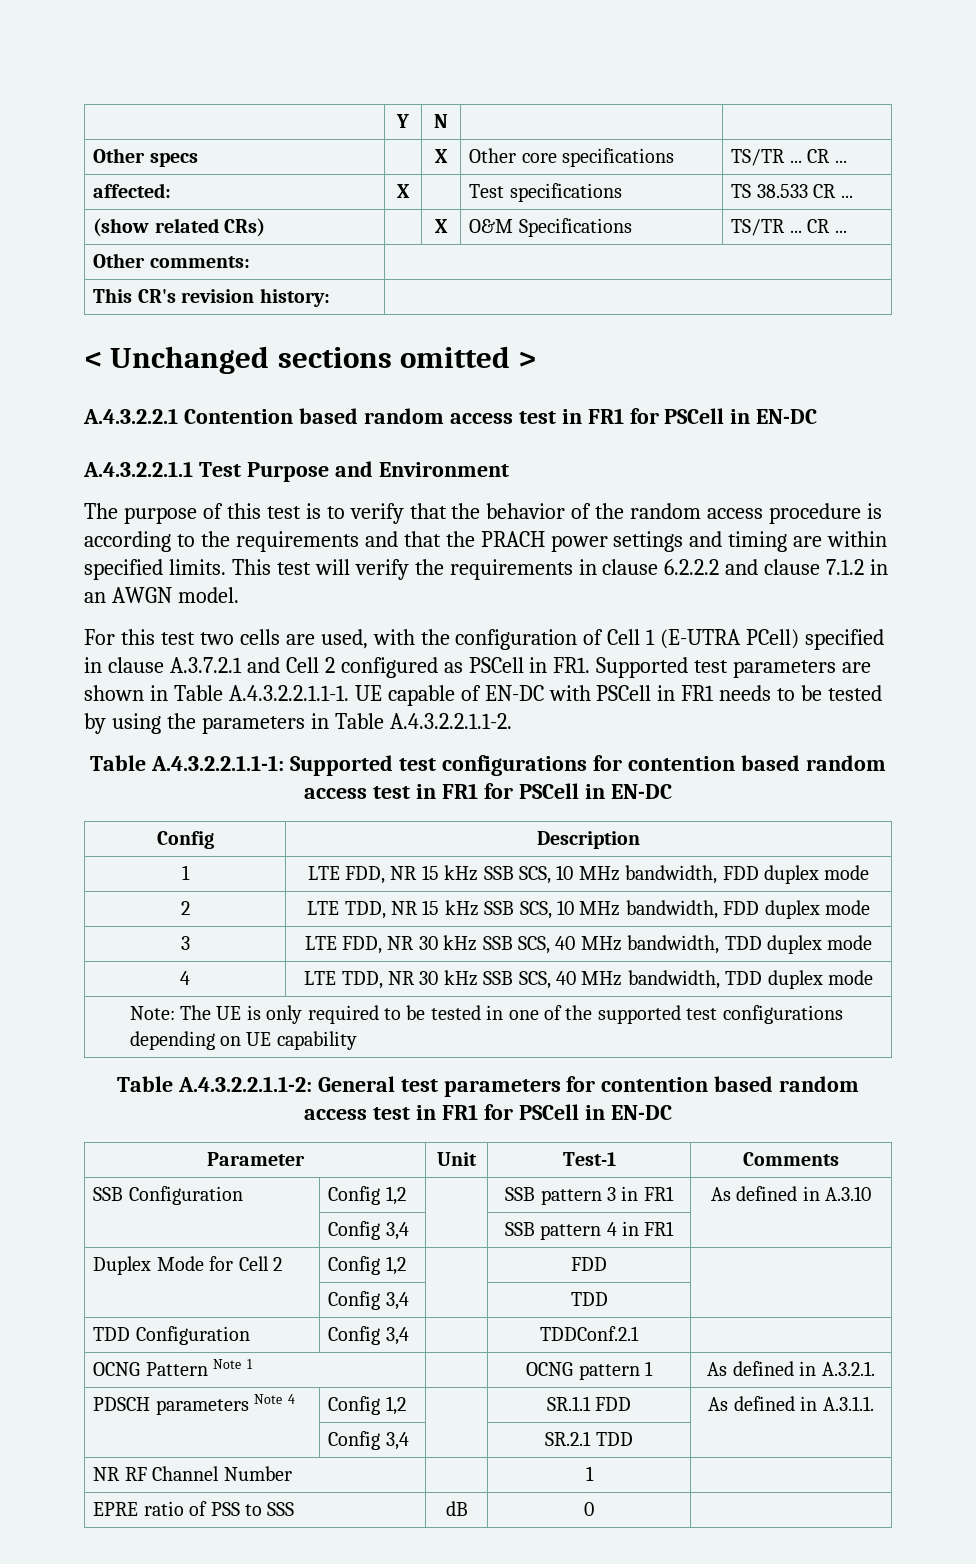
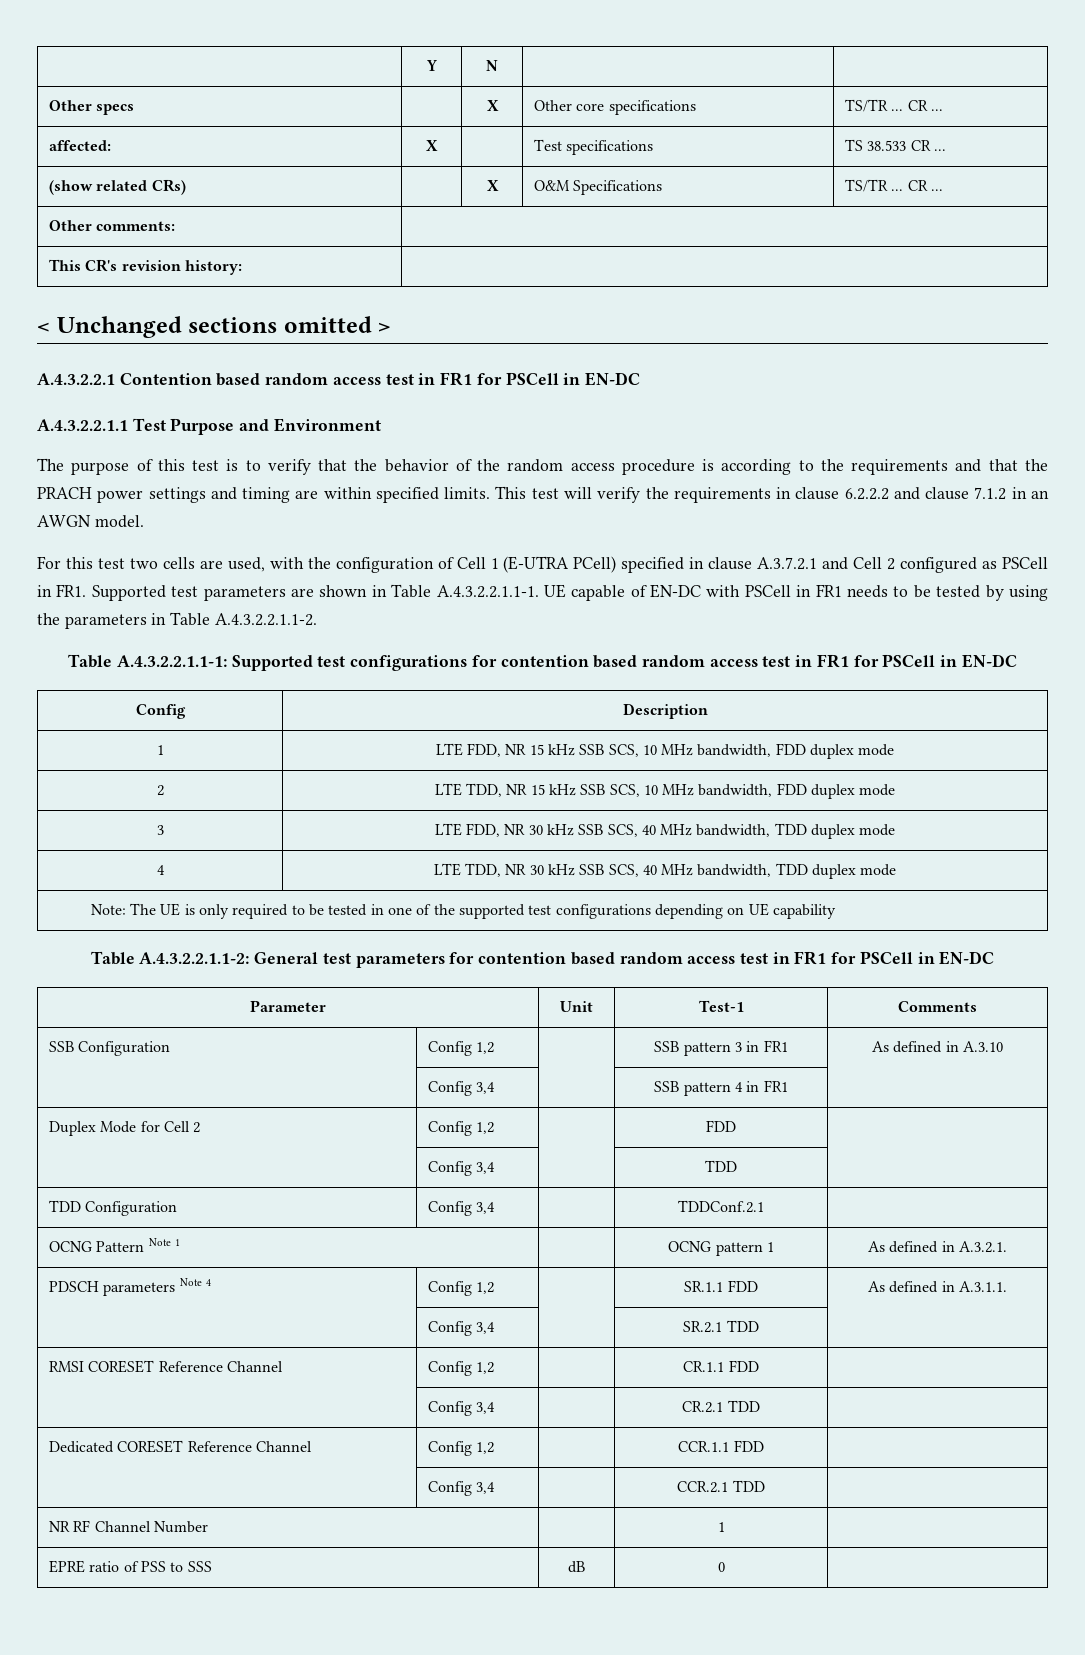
(633, 1439) none -> [49,1360,284,1373] [428,1361,495,1376] [683,1360,759,1372] [428,1401,496,1416] [682,1400,760,1413] [49,1440,313,1453] [428,1441,495,1456] [678,1440,764,1452] [428,1481,496,1496] [677,1480,765,1493] // RMSI CORESET Reference Channel | Config 1,2 | | CR.1.1 FDD | // | Config 3,4 | | CR.2.1 TDD | // Dedicated CORESET Reference Channel | Config 1,2 | | CCR.1.1 FDD | // | Config 3,4 | | CCR.2.1 TDD |

